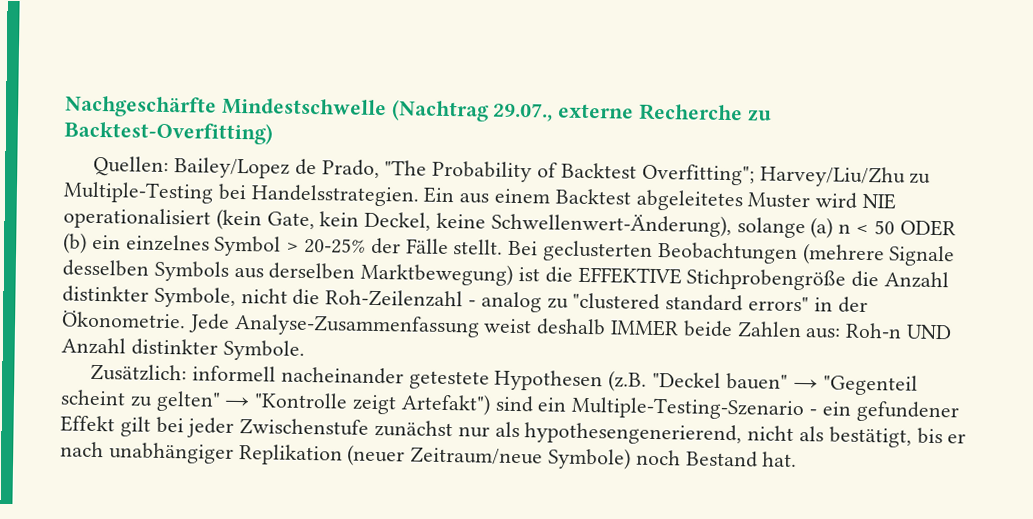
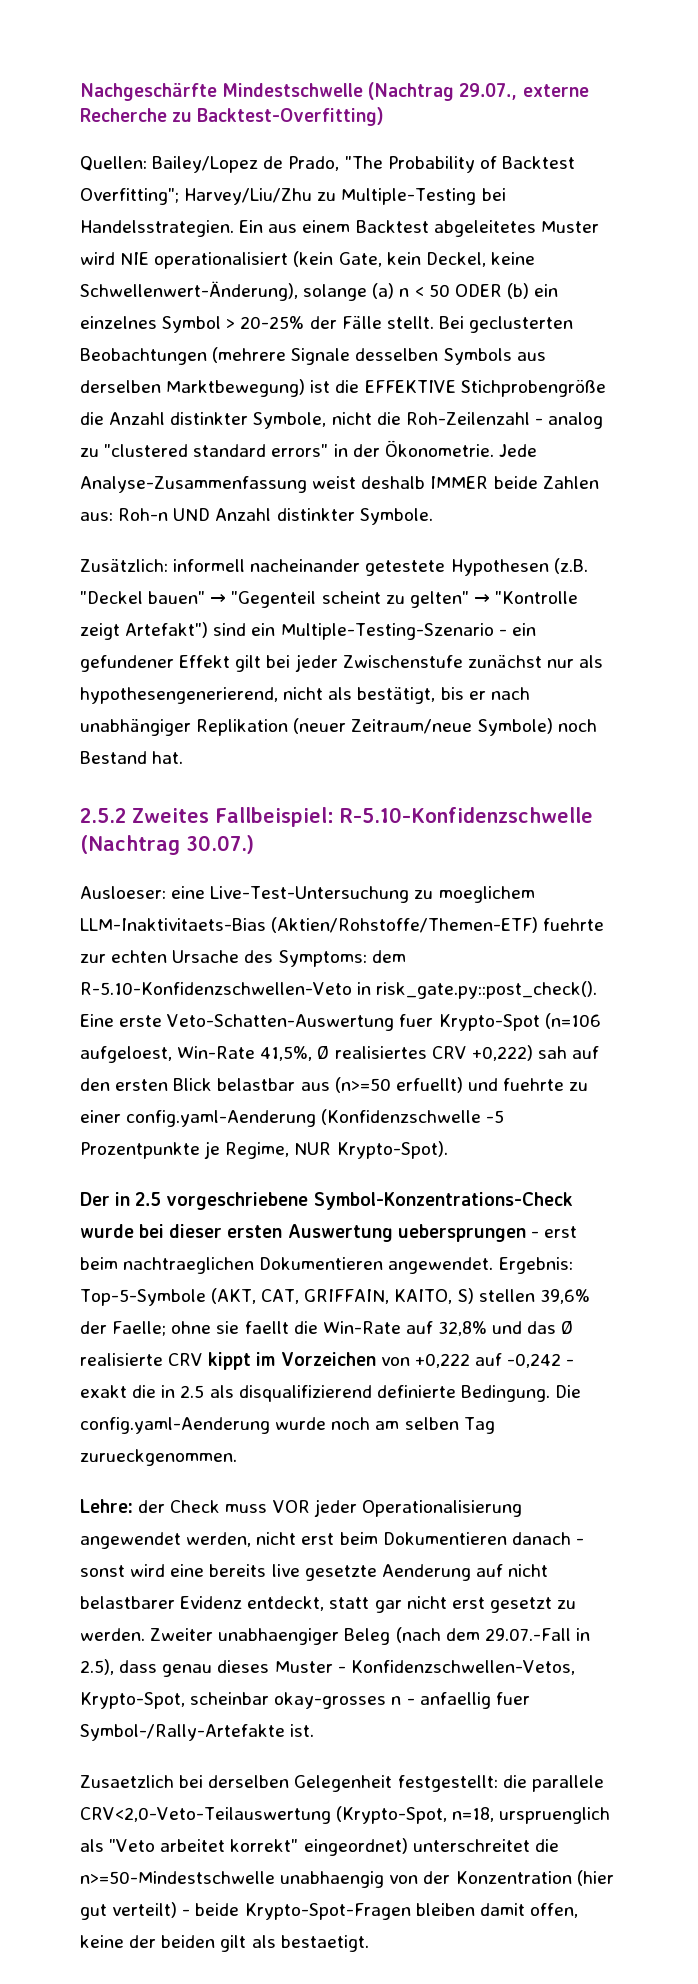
(798, 459) none -> [80,807,593,827] [80,835,254,855] [80,886,535,903] [80,917,605,933] [80,950,406,967] [80,981,598,999] [80,1013,601,1031] [80,1045,600,1063] [80,1077,589,1093] [80,1109,505,1127] [80,1141,448,1159] [80,1192,573,1210] [80,1224,577,1242] [80,1257,573,1274] [80,1288,590,1306] [80,1321,574,1336] [80,1352,575,1370] [80,1385,582,1402] [80,1417,495,1434] [80,1449,237,1466] [80,1499,522,1517] [80,1532,584,1549] [80,1564,549,1581] [80,1596,577,1613] [80,1627,590,1645] [80,1659,575,1677] [80,1692,530,1709] [80,1724,315,1741] [80,1775,604,1792] [80,1806,611,1824] [80,1838,559,1856] [80,1870,614,1888] [80,1902,578,1920] [80,1935,369,1952] // 2.5.2 Zweites Fallbeispiel: R-5.10-Konfidenzschwelle (Nachtrag 30.07.) // Ausloeser: eine Live-Test-Untersuchung zu moeglichem LLM-Inaktivitaets-Bias (Aktien/Rohstoffe/Themen-ETF) fuehrte zur echten Ursache des Symptoms: dem R-5.10-Konfidenzschwellen-Veto in risk_gate.py::post_check(). Eine erste Veto-Schatten-Auswertung fuer Krypto-Spot (n=106 aufgeloest, Win-Rate 41,5%, Ø realisiertes CRV +0,222) sah auf den ersten Blick belastbar aus (n>=50 erfuellt) und fuehrte zu einer config.yaml-Aenderung (Konfidenzschwelle -5 Prozentpunkte je Regime, NUR Krypto-Spot). // Der in 2.5 vorgeschriebene Symbol-Konzentrations-Check wurde bei dieser ersten Auswertung uebersprungen - erst beim nachtraeglichen Dokumentieren angewendet. Ergebnis: Top-5-Symbole (AKT, CAT, GRIFFAIN, KAITO, S) stellen 39,6% der Faelle; ohne sie faellt die Win-Rate auf 32,8% und das Ø realisierte CRV kippt im Vorzeichen von +0,222 auf -0,242 - exakt die in 2.5 als disqualifizierend definierte Bedingung. Die config.yaml-Aenderung wurde noch am selben Tag zurueckgenommen. // Lehre: der Check muss VOR jeder Operationalisierung angewendet werden, nicht erst beim Dokumentieren danach - sonst wird eine bereits live gesetzte Aenderung auf nicht belastbarer Evidenz entdeckt, statt gar nicht erst gesetzt zu werden. Zweiter unabhaengiger Beleg (nach dem 29.07.-Fall in 2.5), dass genau dieses Muster - Konfidenzschwellen-Vetos, Krypto-Spot, scheinbar okay-grosses n - anfaellig fuer Symbol-/Rally-Artefakte ist. // Zusaetzlich bei derselben Gelegenheit festgestellt: die parallele CRV<2,0-Veto-Teilauswertung (Krypto-Spot, n=18, urspruenglich als "Veto arbeitet korrekt" eingeordnet) unterschreitet die n>=50-Mindestschwelle unabhaengig von der Konzentration (hier gut verteilt) - beide Krypto-Spot-Fragen bleiben damit offen, keine der beiden gilt als bestaetigt.

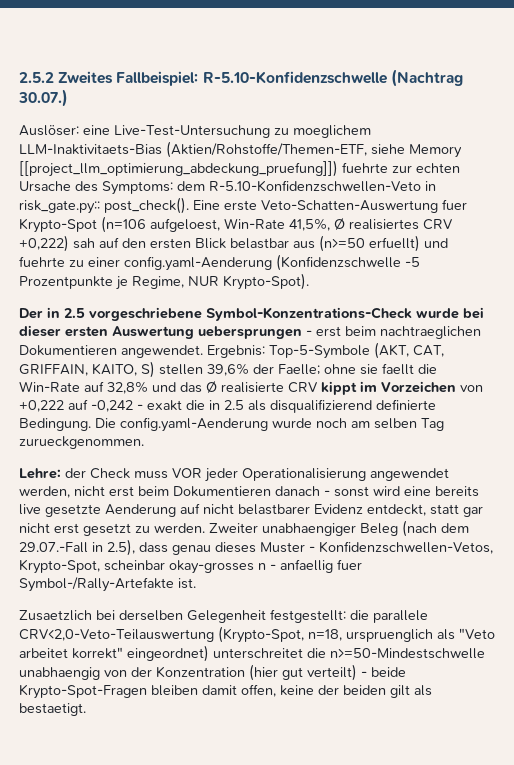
[80,82,589,101] [80,107,385,126] [80,156,575,173] [80,188,506,205] [80,220,599,237] [80,251,535,269] [80,281,559,301] [80,316,574,333] [80,347,546,365] [80,379,606,397] [80,412,604,429] [80,440,537,457] [80,476,599,493] [80,508,433,525] [80,558,588,576] [80,591,579,608] [80,622,536,640] [80,654,604,672] [80,687,530,704] [80,718,597,736] [80,751,184,764] Nachgeschärfte Mindestschwelle (Nachtrag 29.07., externe Recherche zu Backtest-Overfitting) // Quellen: Bailey/Lopez de Prado, "The Probability of Backtest Overfitting"; Harvey/Liu/Zhu zu Multiple-Testing bei Handelsstrategien. Ein aus einem Backtest abgeleitetes Muster wird NIE operationalisiert (kein Gate, kein Deckel, keine Schwellenwert-Änderung), solange (a) n < 50 ODER (b) ein einzelnes Symbol > 20-25% der Fälle stellt. Bei geclusterten Beobachtungen (mehrere Signale desselben Symbols aus derselben Marktbewegung) ist die EFFEKTIVE Stichprobengröße die Anzahl distinkter Symbole, nicht die Roh-Zeilenzahl - analog zu "clustered standard errors" in der Ökonometrie. Jede Analyse-Zusammenfassung weist deshalb IMMER beide Zahlen aus: Roh-n UND Anzahl distinkter Symbole. // Zusätzlich: informell nacheinander getestete Hypothesen (z.B. "Deckel bauen" → "Gegenteil scheint zu gelten" → "Kontrolle zeigt Artefakt") sind ein Multiple-Testing-Szenario - ein gefundener Effekt gilt bei jeder Zwischenstufe zunächst nur als hypothesengenerierend, nicht als bestätigt, bis er nach unabhängiger Replikation (neuer Zeitraum/neue Symbole) noch Bestand hat. // -> (19, 77) none
[80,886,166,899] Ausloeser: -> [19,125,79,136] Auslöser:
[271,917,539,933] (Aktien/Rohstoffe/Themen-ETF) -> [166,141,462,158] [19,160,338,177] (Aktien/Rohstoffe/Themen-ETF, siehe Memory [[project_llm_optimierung_abdeckung_pruefung]])
[376,981,598,999] risk_gate.py::post_check(). -> [19,197,189,214] risk_gate.py:: post_check().

